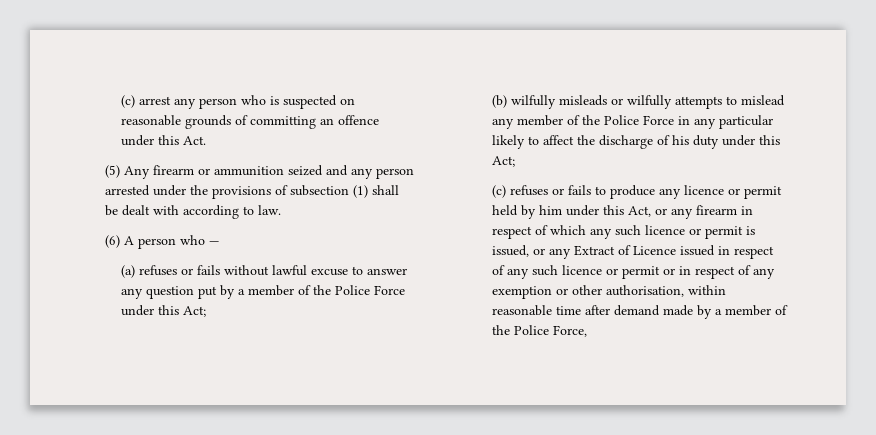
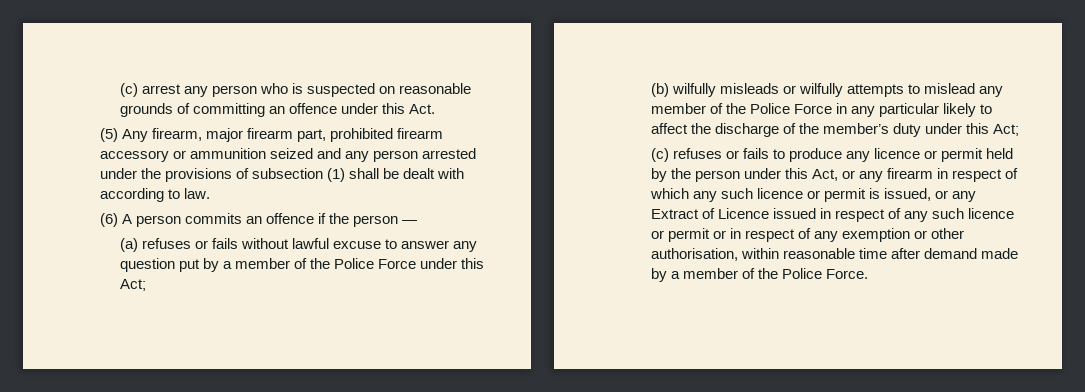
[153,165,195,175] firearm -> [151,128,444,142] [99,150,169,162] firearm, major firearm part, prohibited firearm accessory
[180,235,206,245] who -> [184,213,399,227] commits an offence if the person
[672,135,690,145] his -> [798,123,889,134] the member’s
[539,205,563,215] him -> [670,168,740,182] the person
[553,325,588,337] Force, -> [825,269,868,279] Force.

